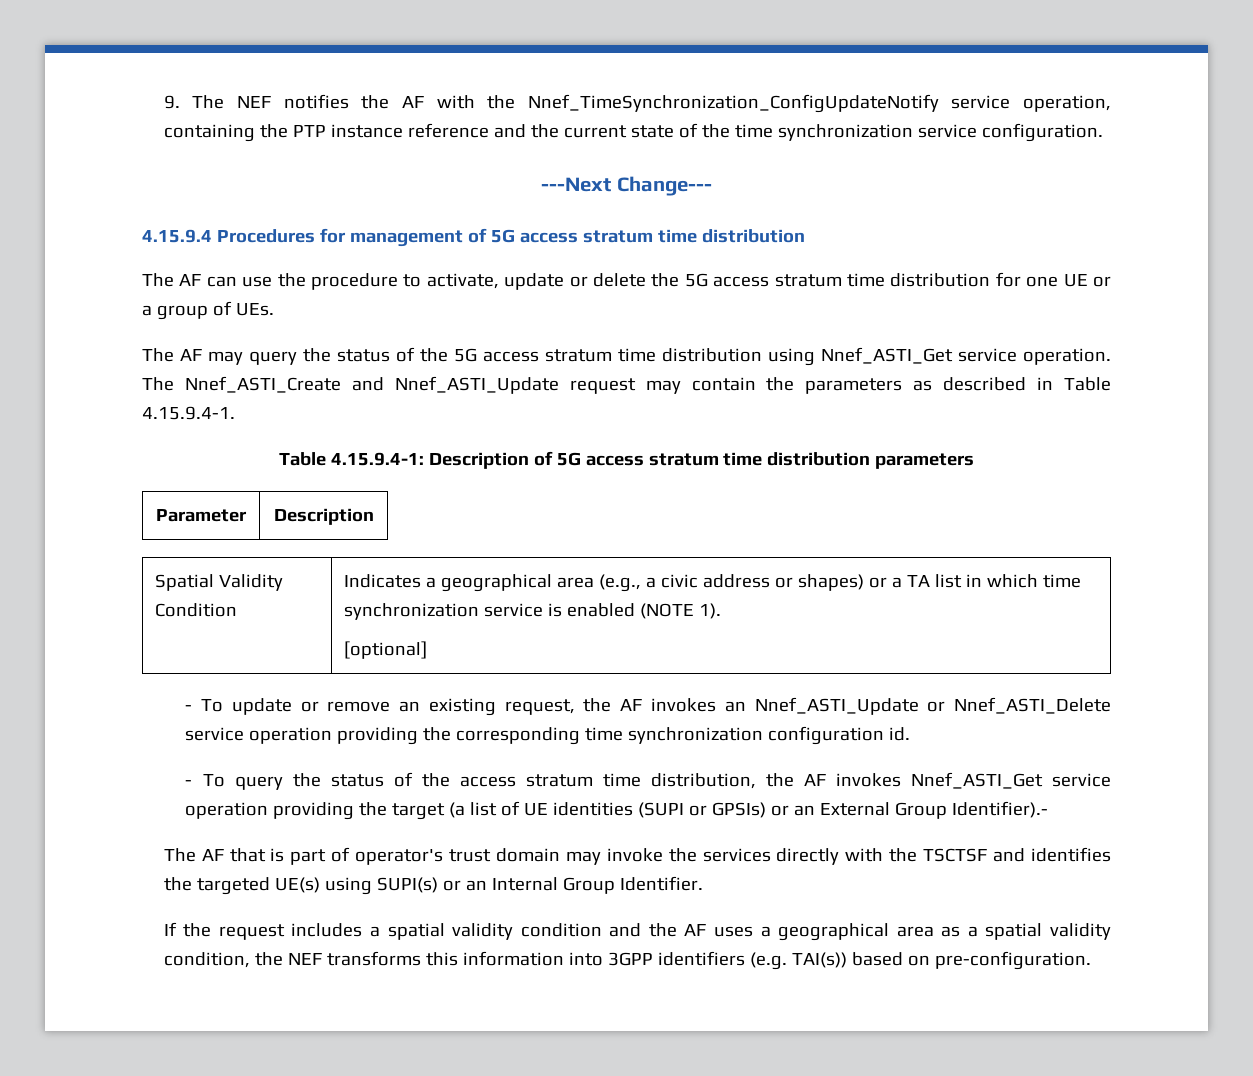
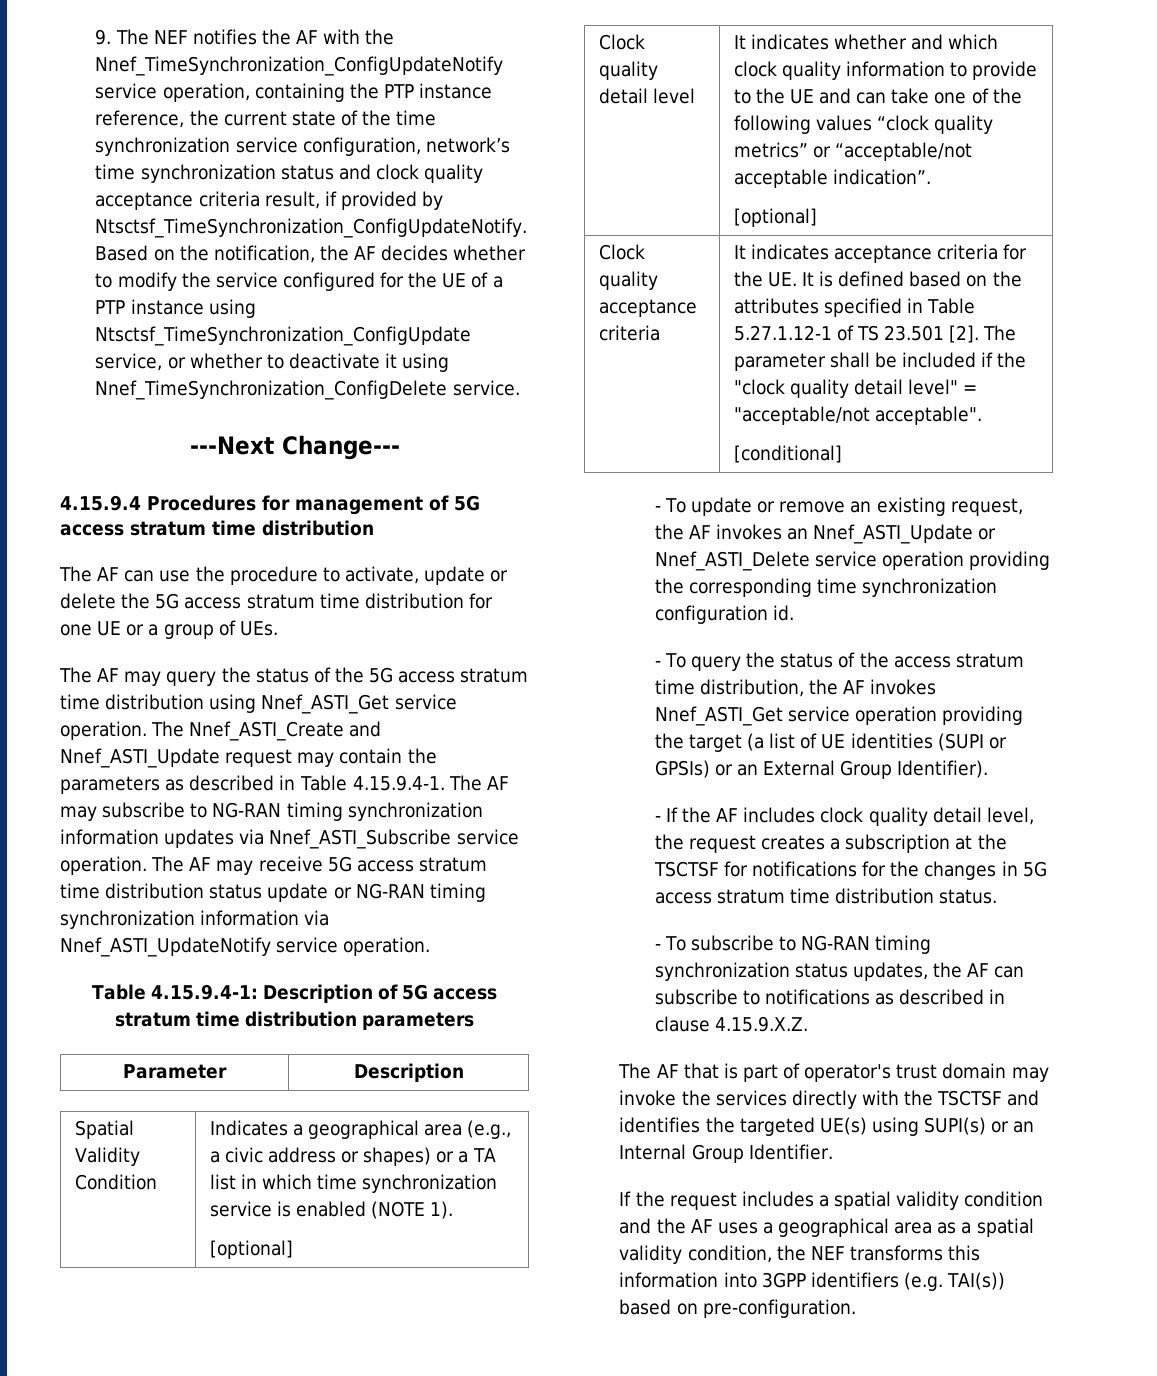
[407,123,526,138] reference and -> [95,110,185,128] reference,
[981,123,1103,142] configuration. -> [302,137,510,156] [95,164,484,183] [95,191,444,210] [95,218,528,238] [95,245,527,263] [95,272,503,291] [95,299,256,318] [95,326,472,346] [95,353,450,372] [95,380,520,400] configuration, network’s time synchronization status and clock quality acceptance criteria result, if provided by Ntsctsf_TimeSynchronization_ConfigUpdateNotify. Based on the notification, the AF decides whether to modify the service configured for the UE of a PTP instance using Ntsctsf_TimeSynchronization_ConfigUpdate service, or whether to deactivate it using Nnef_TimeSynchronization_ConfigDelete service.
(235, 413) none -> [448,775,509,791] [60,802,483,821] [60,829,519,849] [60,856,487,875] [60,883,486,902] [60,910,330,929] [60,937,431,957] The AF may subscribe to NG-RAN timing synchronization information updates via Nnef_ASTI_Subscribe service operation. The AF may receive 5G access stratum time distribution status update or NG-RAN timing synchronization information via Nnef_ASTI_UpdateNotify service operation.
(428, 650) none -> [598,34,645,50] [598,61,658,80] [598,88,695,104] [733,34,999,50] [733,61,1038,80] [733,88,1022,104] [733,115,994,134] [733,142,972,161] [733,169,931,188] [733,208,817,227] [598,244,645,260] [598,271,658,290] [598,299,697,317] [598,325,660,341] [733,244,1028,263] [733,271,1022,287] [733,298,976,317] [733,325,1017,343] [733,352,1027,371] [733,379,978,398] [733,406,982,425] [733,445,842,463] // Clock quality detail level | It indicates whether and which clock quality information to provide to the UE and can take one of the following values “clock quality metrics” or “acceptable/not acceptable indication”. // [optional] // Clock quality acceptance criteria | It indicates acceptance criteria for the UE. It is defined based on the attributes specified in Table 5.27.1.12-1 of TS 23.501 [2]. The parameter shall be included if the "clock quality detail level" = "acceptable/not acceptable". // [conditional]
[952,801,1049,818] Identifier).- -> [897,760,989,778] [654,807,1034,826] [654,834,1007,853] [653,861,1047,880] [654,888,998,904] [654,935,932,954] [654,962,1025,981] [654,989,1006,1005] [654,1016,808,1032] Identifier). // - If the AF includes clock quality detail level, the request creates a subscription at the TSCTSF for notifications for the changes in 5G access stratum time distribution status. // - To subscribe to NG-RAN timing synchronization status updates, the AF can subscribe to notifications as described in clause 4.15.9.X.Z.

